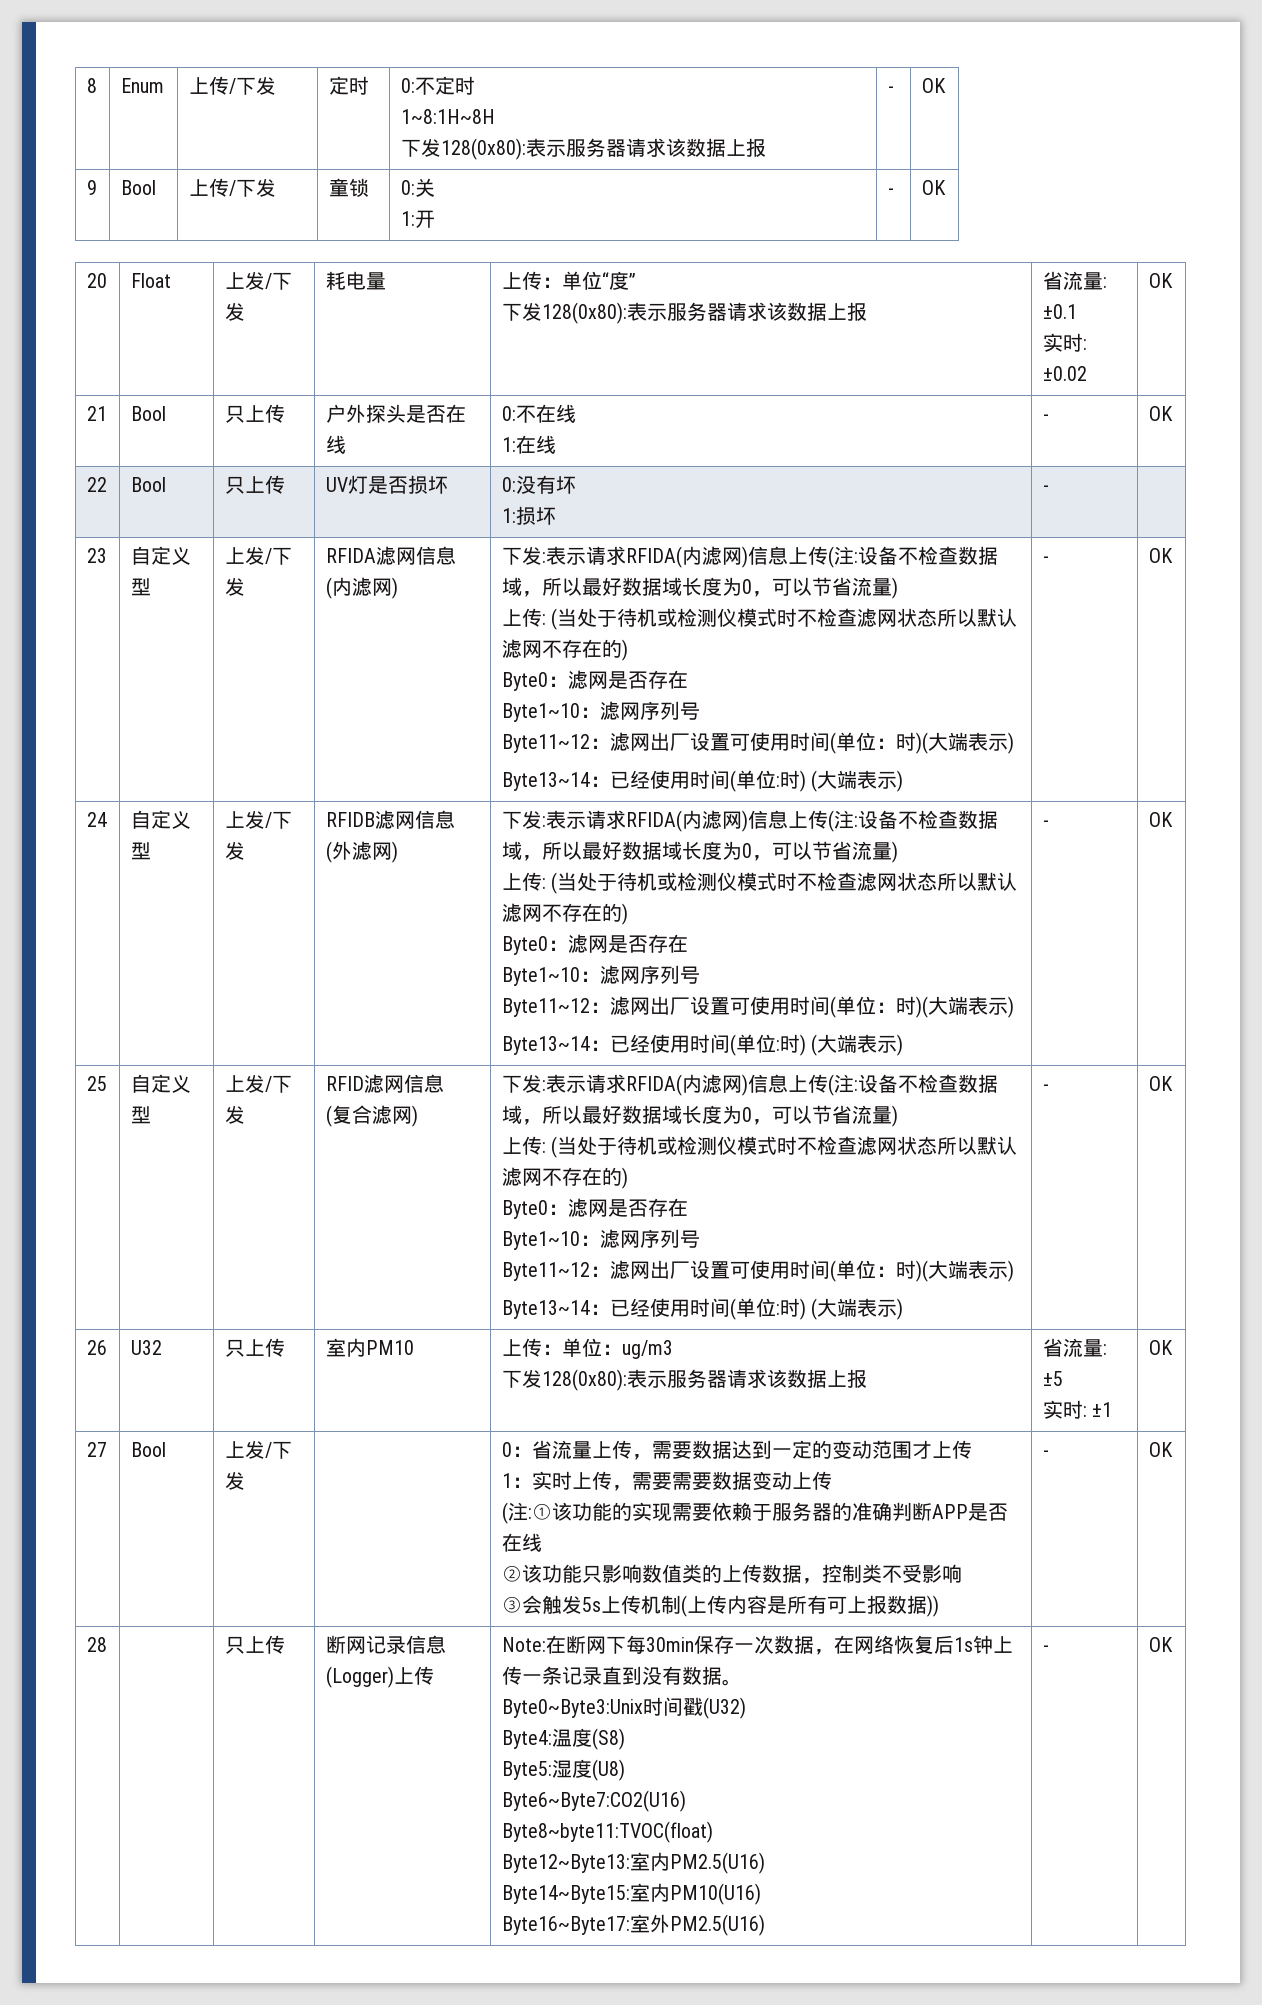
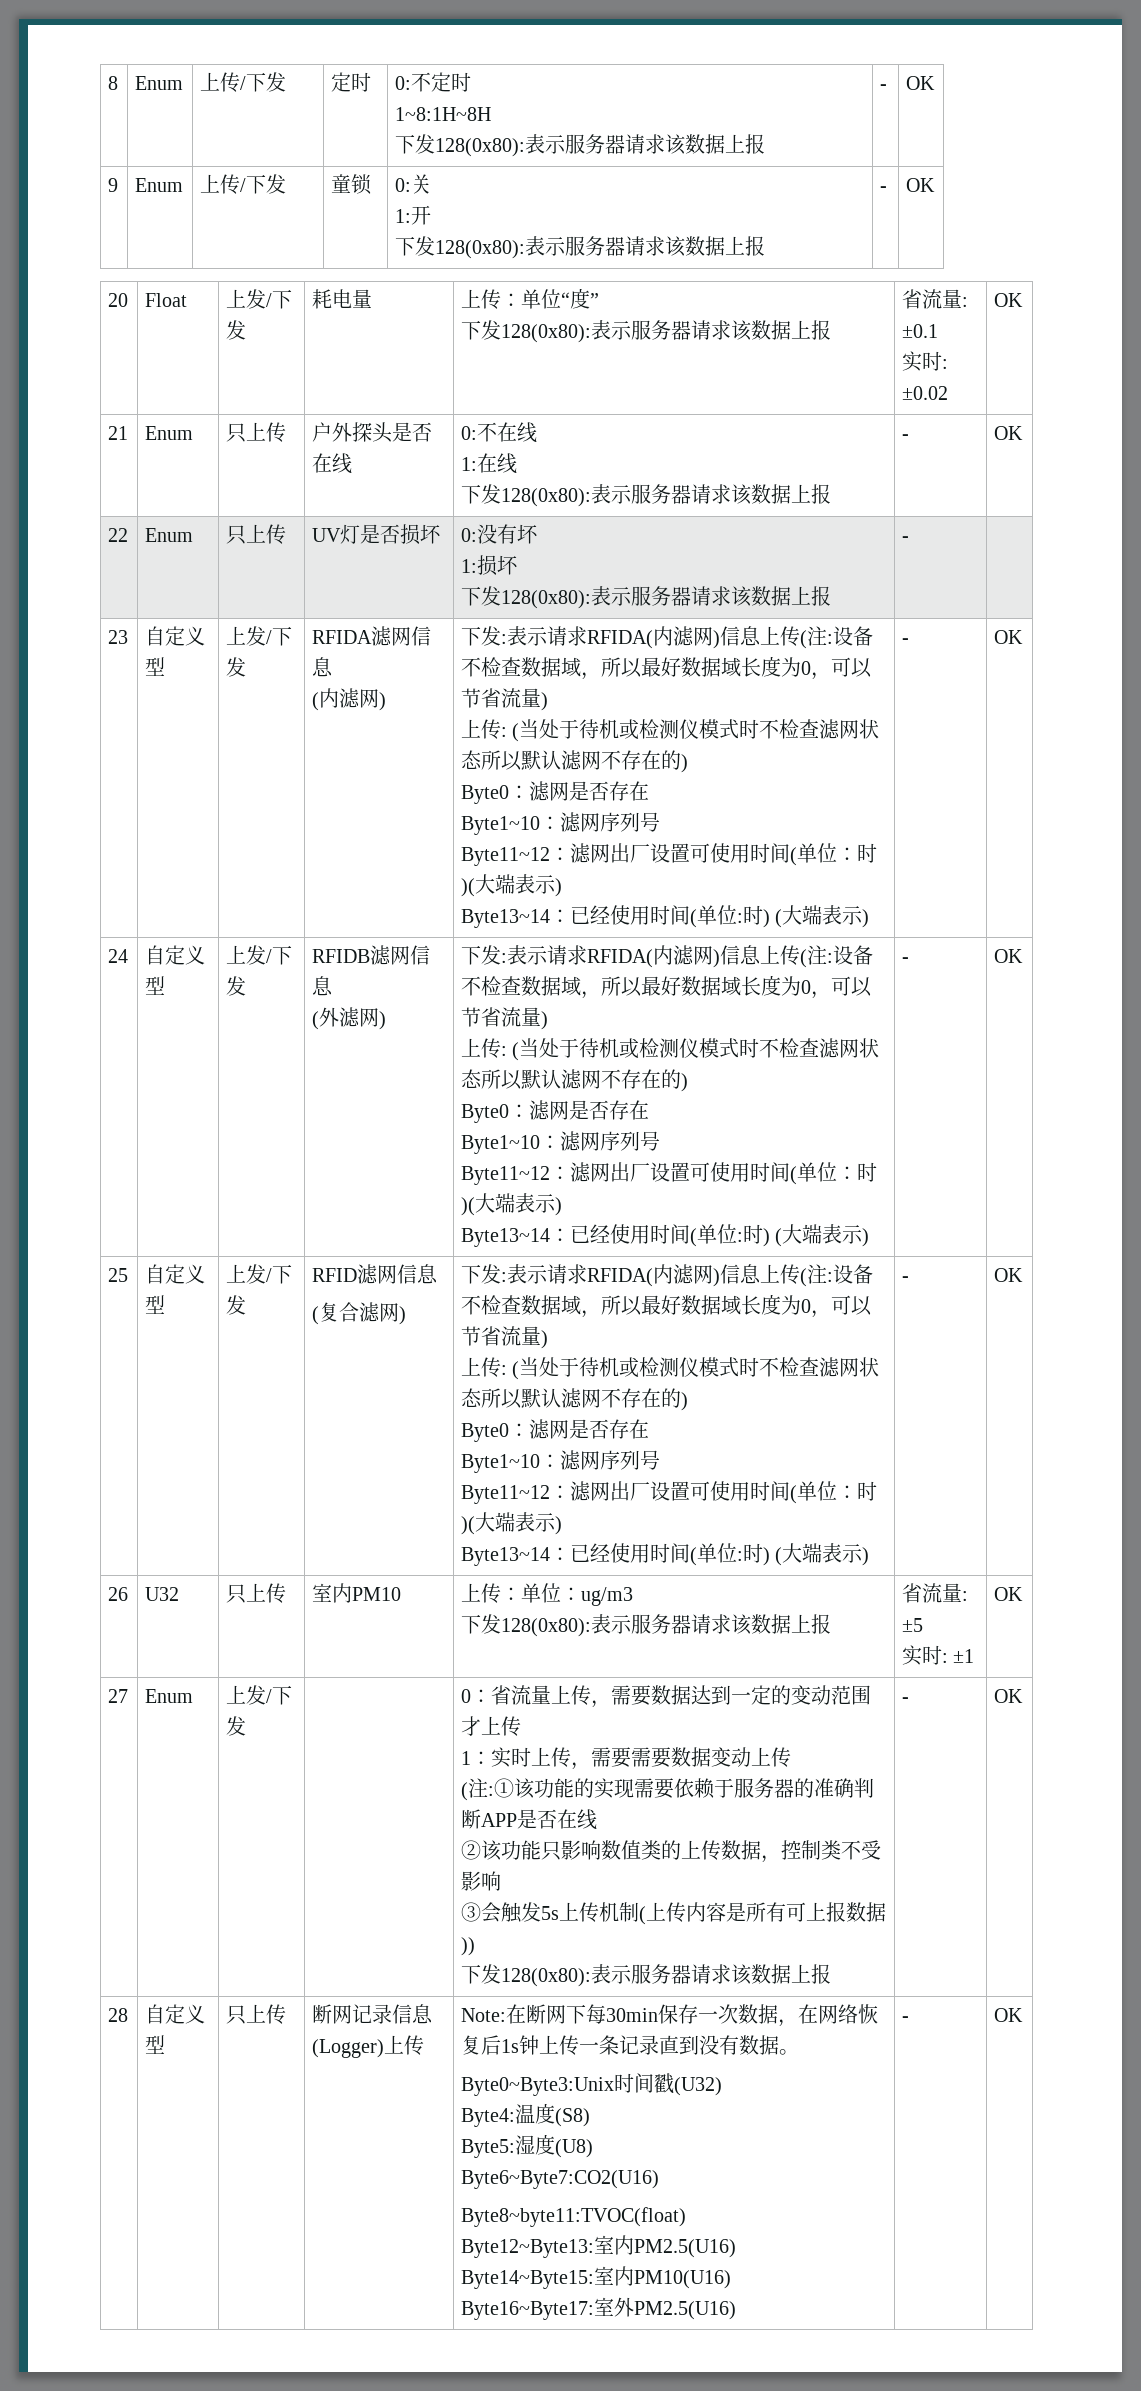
[120,180,156,195] Bool -> [135,178,184,192] Enum
(435, 219) none -> [395,236,766,259] // 下发128(0x80):表示服务器请求该数据上报
[130,406,166,421] Bool -> [145,426,194,440] Enum
(556, 444) none -> [461,484,832,507] // 下发128(0x80):表示服务器请求该数据上报
[130,477,166,492] Bool -> [145,528,194,542] Enum
(556, 516) none -> [461,586,832,609] // 下发128(0x80):表示服务器请求该数据上报
[130,1442,166,1457] Bool -> [145,1689,194,1703] Enum
(939, 1606) none -> [461,1964,832,1987] // 下发128(0x80):表示服务器请求该数据上报
(107, 1644) none -> [145,2004,206,2024] [145,2035,166,2054] 自定义型

